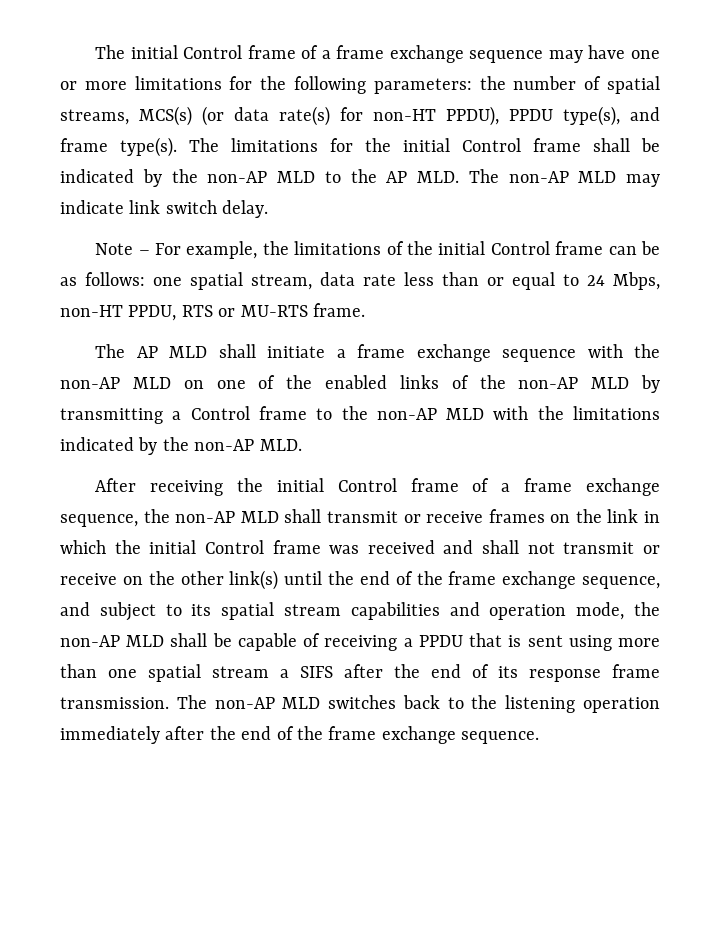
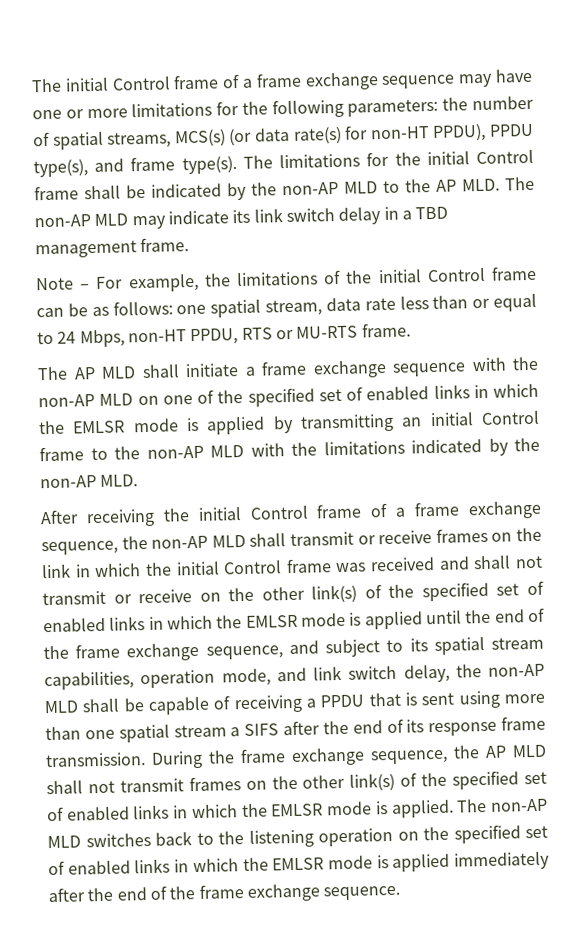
[129,200,269,218] link switch delay. -> [232,206,449,225] [35,237,190,259] its link switch delay in a TBD management frame.
[325,375,660,393] [60,408,182,424] enabled links of the non-AP MLD by transmitting a -> [247,383,539,407] [38,412,474,435] specified set of enabled links in which the EMLSR mode is applied by transmitting an initial
(279, 580) none -> [364,580,545,602] [43,611,423,633] of the specified set of enabled links in which the EMLSR mode is applied
[350,602,625,620] capabilities and operation mode, -> [44,664,450,691] capabilities, operation mode, and link switch delay,
(169, 703) none -> [151,744,547,769] [46,770,548,795] [47,799,454,822] During the frame exchange sequence, the AP MLD shall not transmit frames on the other link(s) of the specified set of enabled links in which the EMLSR mode is applied.
(660, 705) none -> [397,824,548,844] [48,853,451,876] on the specified set of enabled links in which the EMLSR mode is applied

